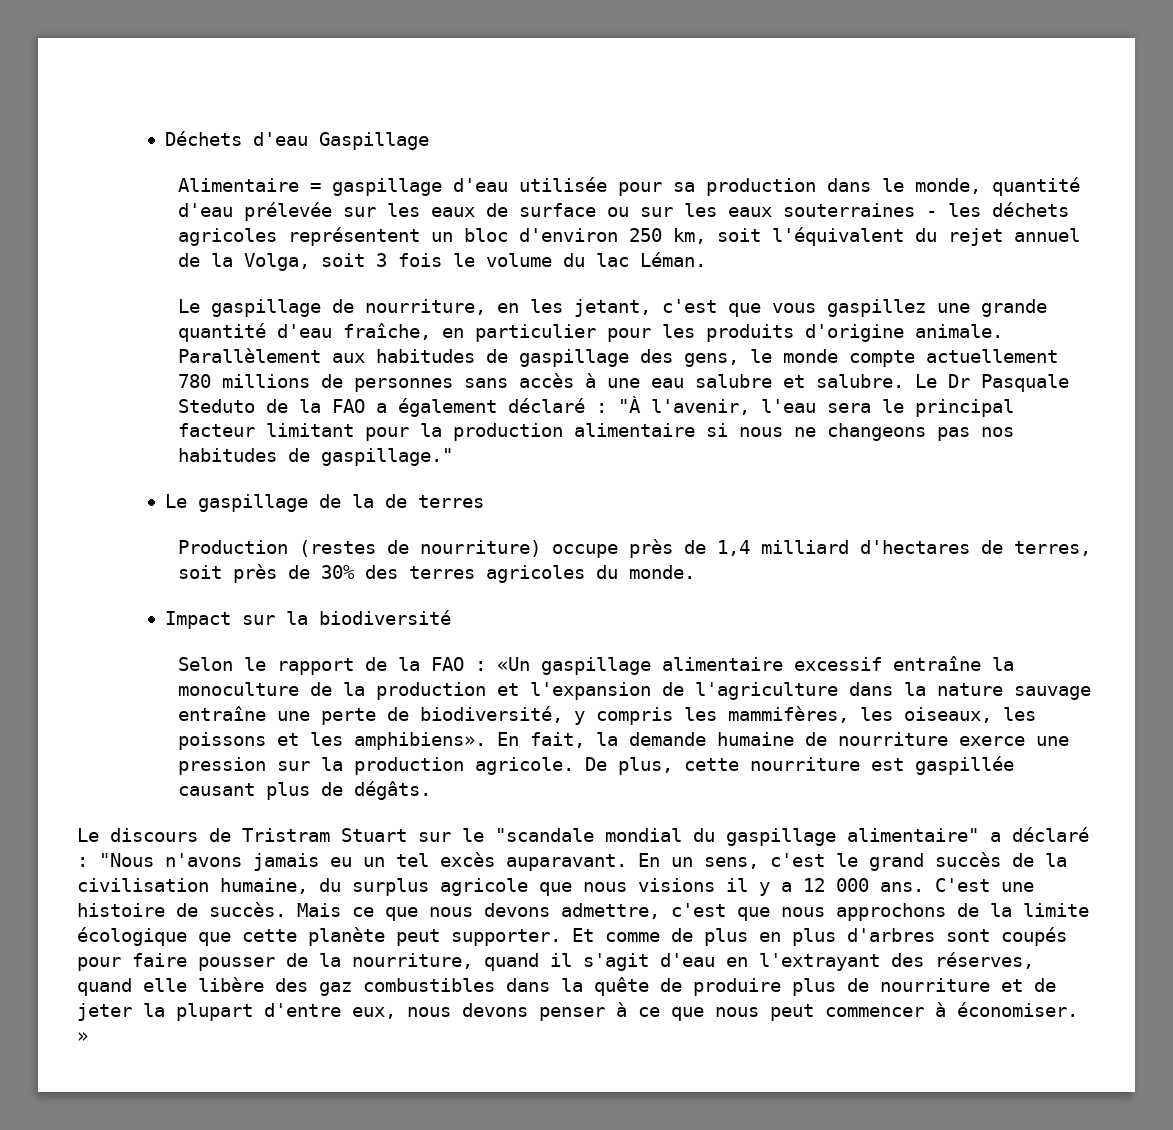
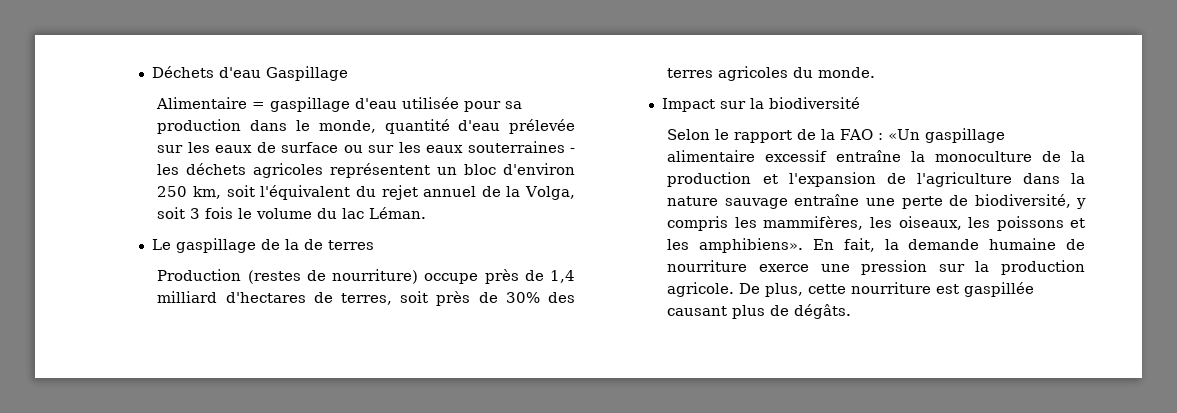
[178,299,1048,317] [178,323,1004,342] [178,348,1059,367] [178,373,1070,392] [178,396,1015,417] [178,423,1015,441] [178,448,454,466] // Le gaspillage de nourriture, en les jetant, c'est que vous gaspillez une grande quantité d'eau fraîche, en particulier pour les produits d'origine animale. Parallèlement aux habitudes de gaspillage des gens, le monde compte actuellement 780 millions de personnes sans accès à une eau salubre et salubre. Le Dr Pasquale Steduto de la FAO a également déclaré : "À l'avenir, l'eau sera le principal facteur limitant pour la production alimentaire si nous ne changeons pas nos habitudes de gaspillage." -> (427, 213) none
[77,827,1089,846] [77,852,1067,871] [77,878,1034,896] [77,902,1089,921] [77,927,1067,946] [77,952,1034,971] [77,977,1056,996] [77,1002,1078,1021] [77,1032,88,1042] // Le discours de Tristram Stuart sur le "scandale mondial du gaspillage alimentaire" a déclaré : "Nous n'avons jamais eu un tel excès auparavant. En un sens, c'est le grand succès de la civilisation humaine, du surplus agricole que nous visions il y a 12 000 ans. C'est une histoire de succès. Mais ce que nous devons admettre, c'est que nous approchons de la limite écologique que cette planète peut supporter. Et comme de plus en plus d'arbres sont coupés pour faire pousser de la nourriture, quand il s'agit d'eau en l'extrayant des réserves, quand elle libère des gaz combustibles dans la quête de produire plus de nourriture et de jeter la plupart d'entre eux, nous devons penser à ce que nous peut commencer à économiser. » -> (852, 311) none

